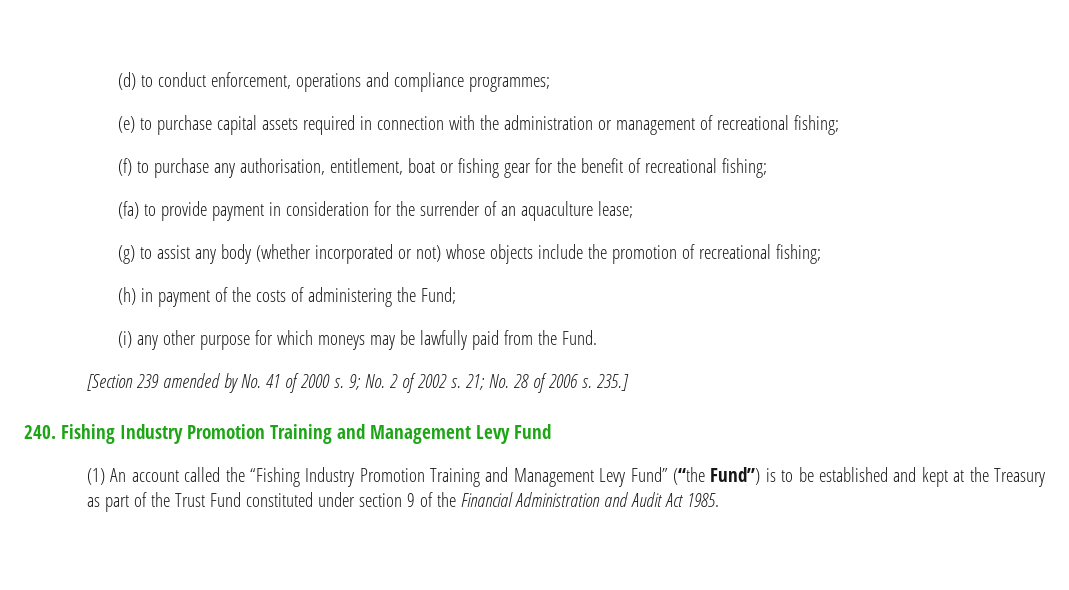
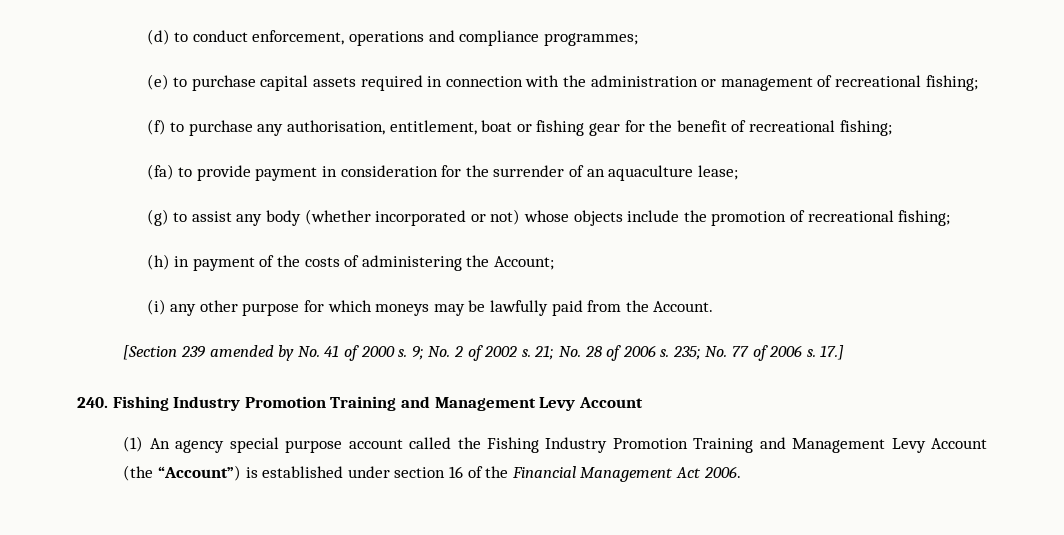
[421,287,457,304] Fund; -> [494,256,555,270] Account;
[562,330,598,345] Fund. -> [653,301,714,312] Account.
[595,374,629,391] 235.] -> [672,345,845,361] 235; No. 77 of 2006 s. 17.]
[514,424,551,439] Fund -> [578,397,643,408] Account
(127, 475) none -> [175,437,343,453] agency special purpose
[249,467,1046,487] [86,492,313,512] “Fishing Industry Promotion Training and Management Levy Fund” (“the Fund”) is to be established and kept at the Treasury as part of the Trust Fund constituted -> [486,437,987,453] [123,465,344,481] Fishing Industry Promotion Training and Management Levy Account (the “Account”) is established
[406,493,415,507] 9 -> [449,466,464,478] 16
[514,492,719,507] Administration and Audit Act 1985. -> [580,466,741,482] Management Act 2006.

